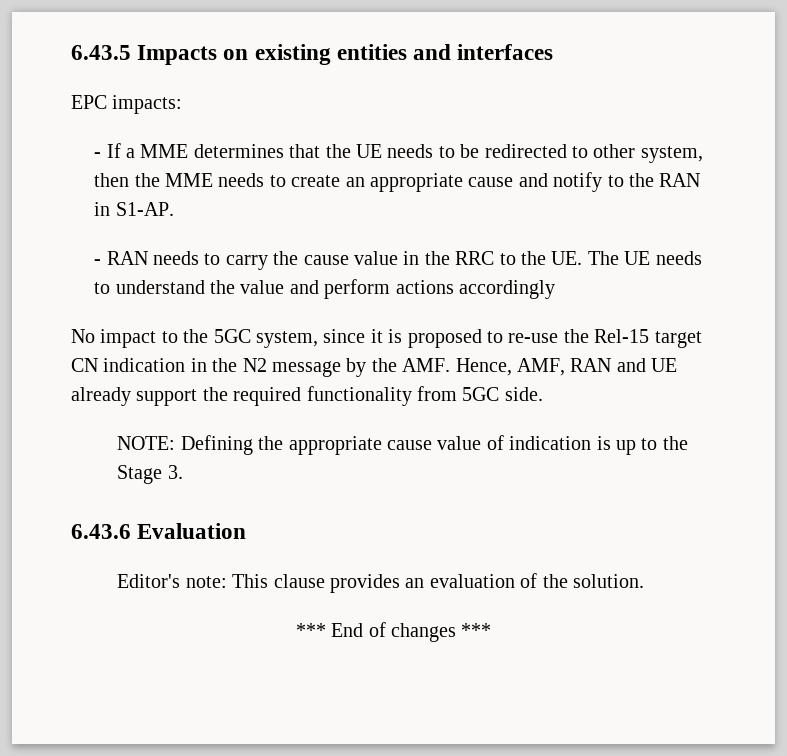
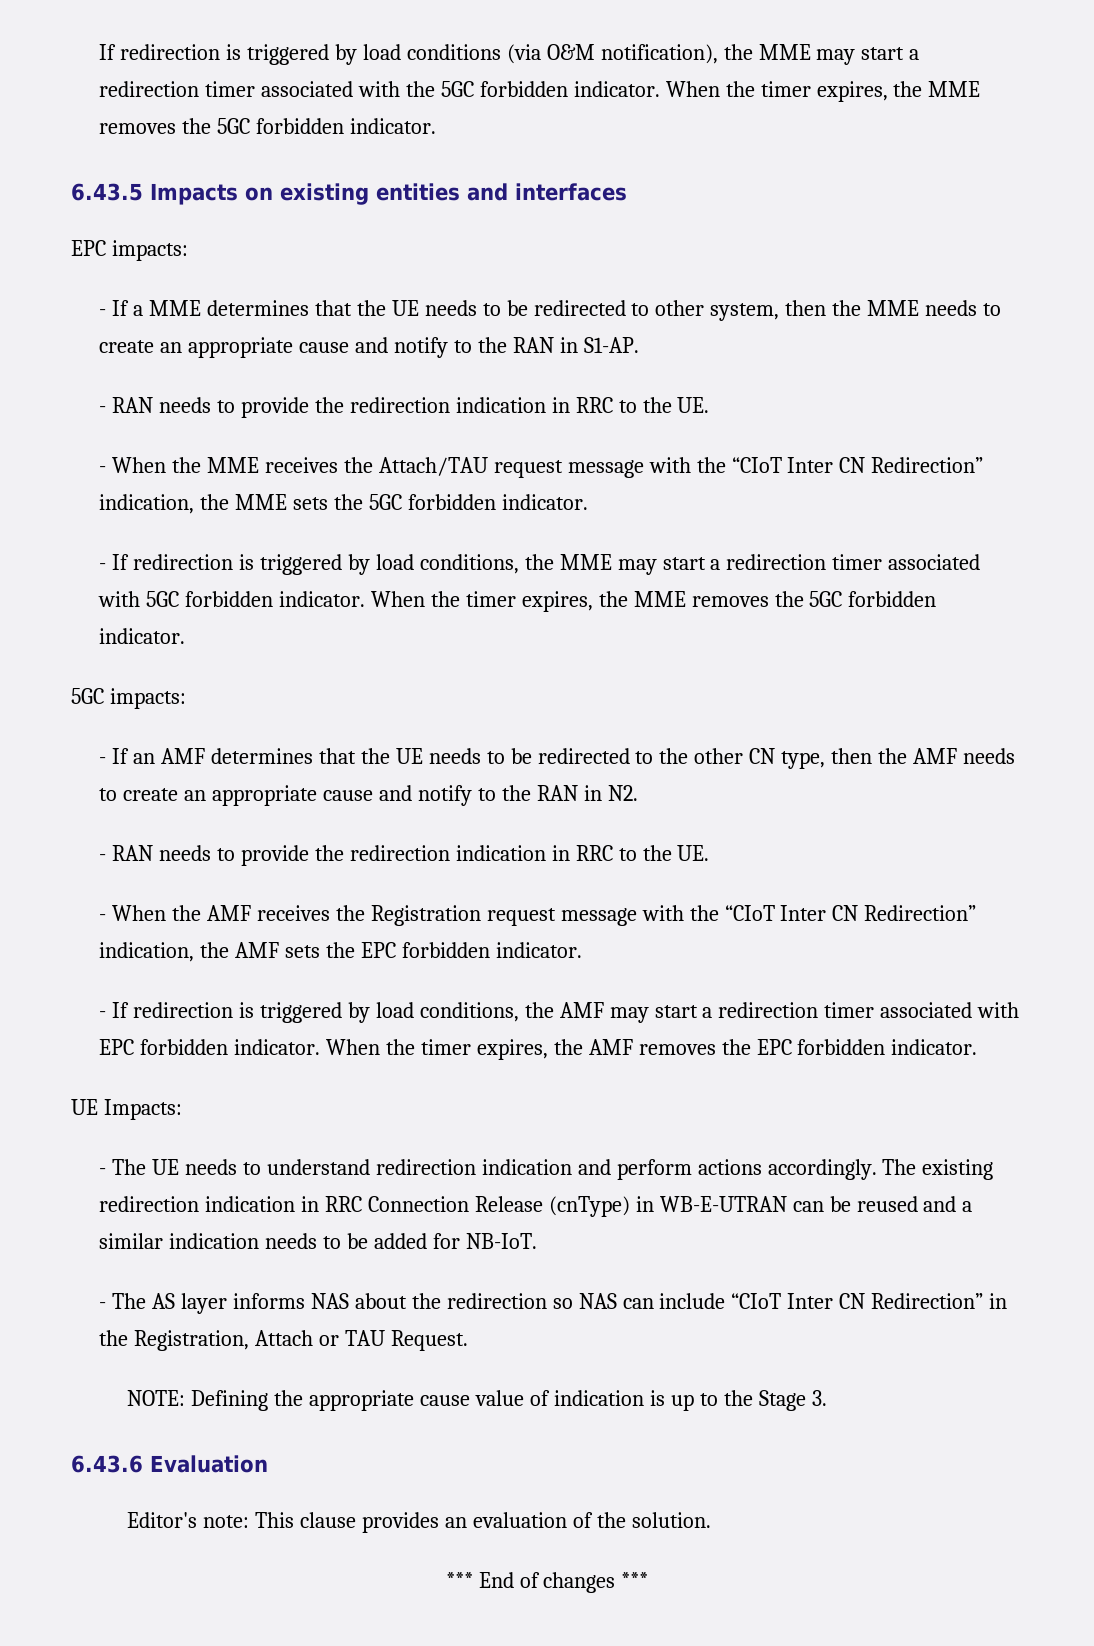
(71, 52) none -> [99,44,920,65] [99,81,981,102] [99,118,436,134] If redirection is triggered by load conditions (via O&M notification), the MME may start a redirection timer associated with the 5GC forbidden indicator. When the timer expires, the MME removes the 5GC forbidden indicator. //
[225,251,583,270] carry the cause value in the RRC to the UE. -> [240,397,710,418] [99,457,984,478] [99,494,588,514] [99,554,981,575] [98,591,937,612] [99,628,186,644] [71,688,186,709] [99,748,1015,769] [99,785,638,806] [99,845,710,866] [99,905,977,926] [99,942,582,962] [99,1002,1020,1023] [99,1039,978,1060] [71,1099,182,1120] [99,1168,107,1175] provide the redirection indication in RRC to the UE. // - When the MME receives the Attach/TAU request message with the “CIoT Inter CN Redirection” indication, the MME sets the 5GC forbidden indicator. // - If redirection is triggered by load conditions, the MME may start a redirection timer associated with 5GC forbidden indicator. When the timer expires, the MME removes the 5GC forbidden indicator. // 5GC impacts: // - If an AMF determines that the UE needs to be redirected to the other CN type, then the AMF needs to create an appropriate cause and notify to the RAN in N2. // - RAN needs to provide the redirection indication in RRC to the UE. // - When the AMF receives the Registration request message with the “CIoT Inter CN Redirection” indication, the AMF sets the EPC forbidden indicator. // - If redirection is triggered by load conditions, the AMF may start a redirection timer associated with EPC forbidden indicator. When the timer expires, the AMF removes the EPC forbidden indicator. // UE Impacts: // -
[210,280,285,294] the value -> [375,1159,572,1175] redirection indication
[459,280,556,299] [71,329,702,348] [71,358,678,377] [71,386,543,406] accordingly // No impact to the 5GC system, since it is proposed to re-use the Rel-15 target CN indication in the N2 message by the AMF. Hence, AMF, RAN and UE already support the required functionality from 5GC side. -> [767,1159,994,1180] [99,1196,973,1217] [99,1233,537,1249] [99,1293,1008,1314] [99,1330,468,1351] accordingly. The existing redirection indication in RRC Connection Release (cnType) in WB-E-UTRAN can be reused and a similar indication needs to be added for NB-IoT. // - The AS layer informs NAS about the redirection so NAS can include “CIoT Inter CN Redirection” in the Registration, Attach or TAU Request.

